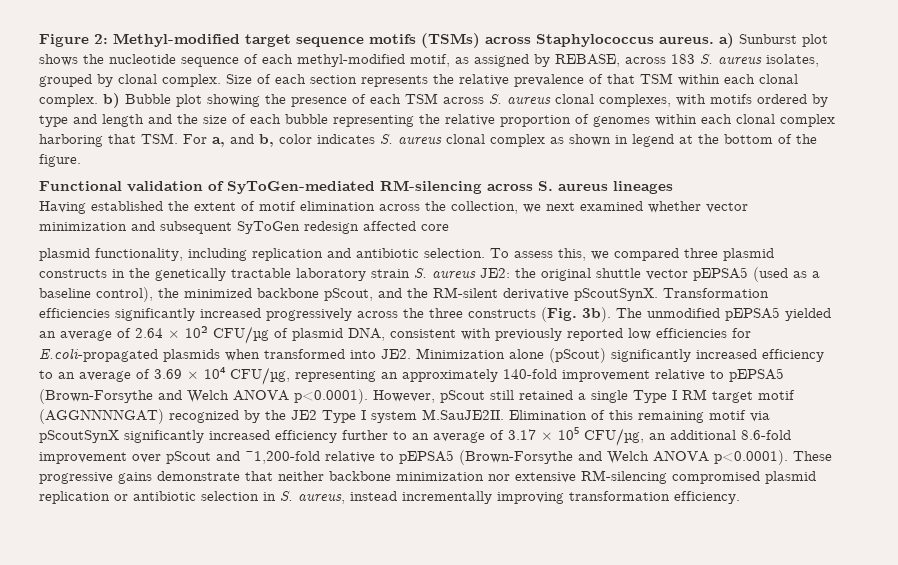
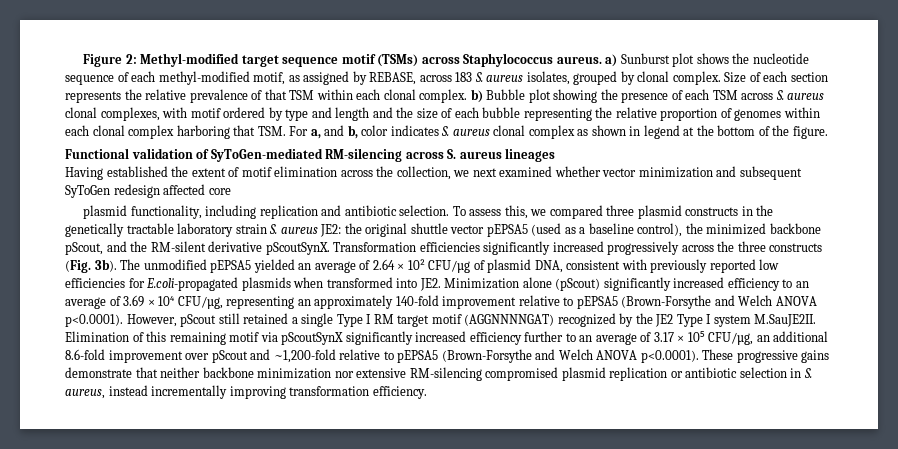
[369,34,416,44] motifs -> [341,54,376,64] motif
[710,94,752,104] motifs -> [190,108,221,118] motif

